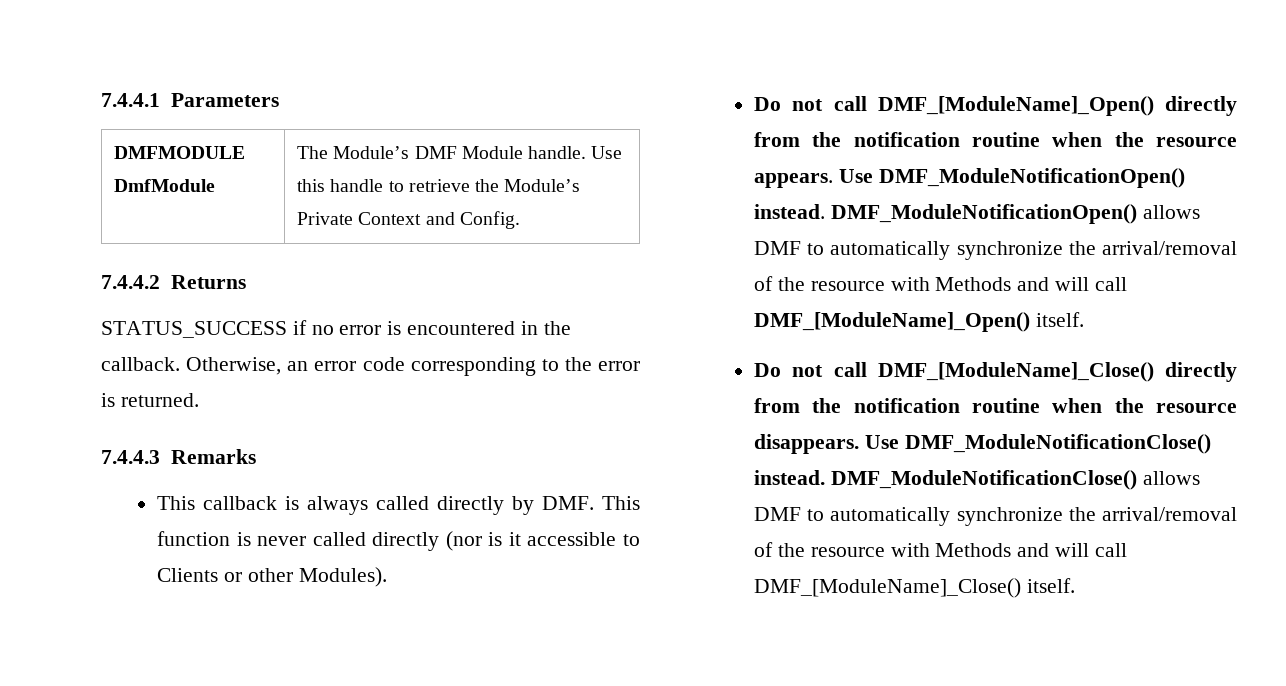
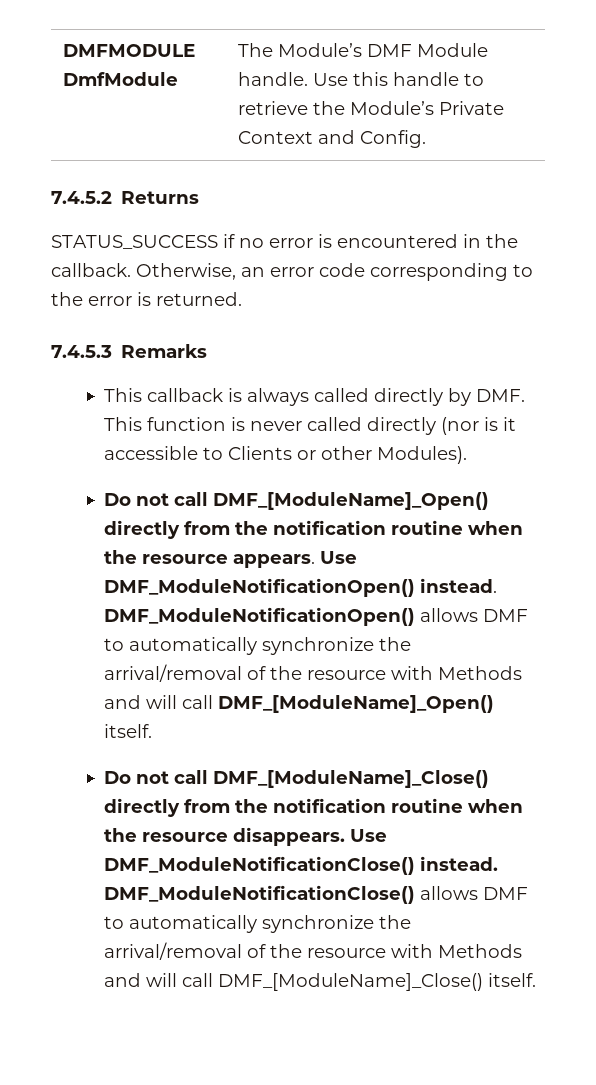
[101,93,279,107] 7.4.4.1 Parameters // -> (63, 50) none
[101,275,160,289] 7.4.4.2 -> [51,191,112,204] 7.4.5.2
[101,450,160,464] 7.4.4.3 -> [51,345,112,358] 7.4.5.3

